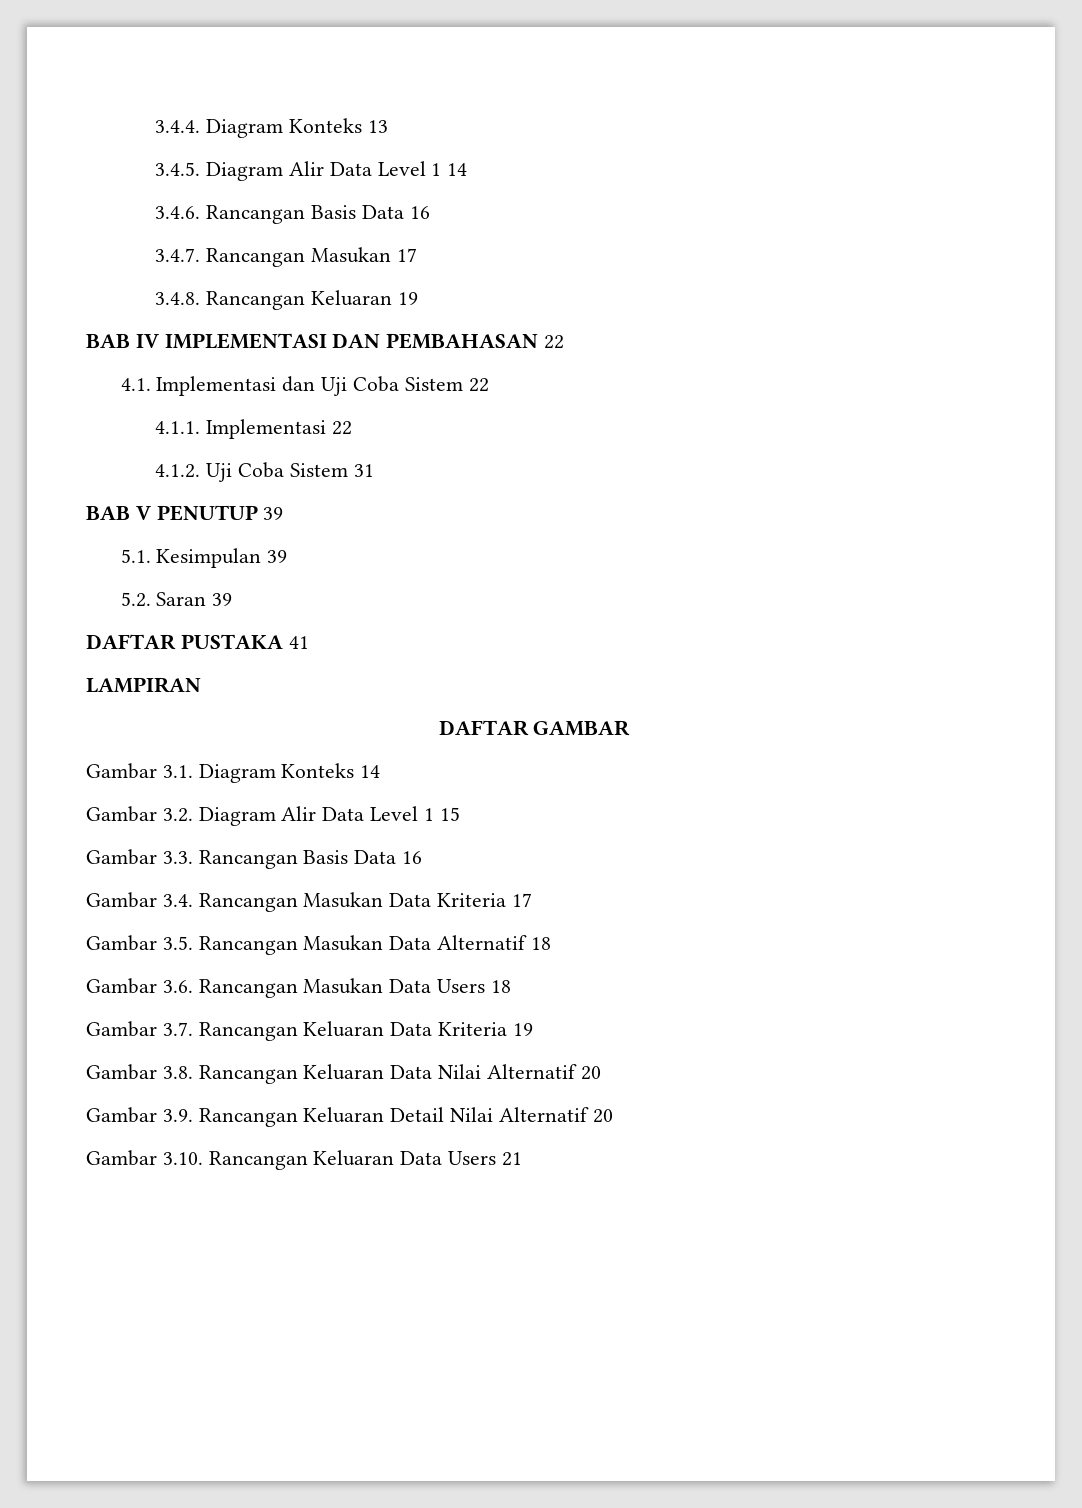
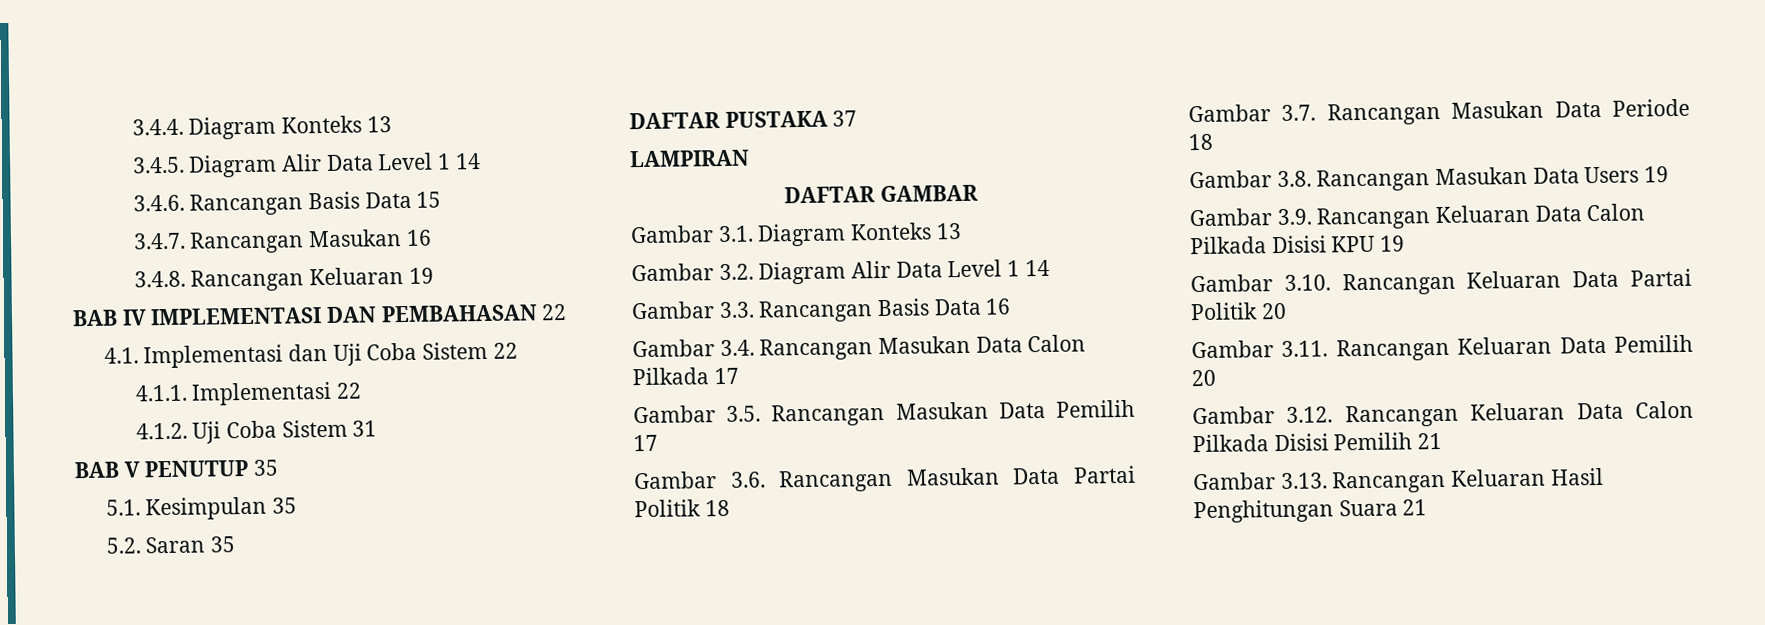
[409,206,430,219] 16 -> [416,191,442,208] 15
[396,248,417,262] 17 -> [405,229,432,246] 16
[263,507,284,520] 39 -> [253,459,280,476] 35
[267,550,288,563] 39 -> [272,497,298,514] 35
[212,593,233,606] 39 -> [210,536,236,553] 35
[288,636,309,649] 41 -> [832,110,858,127] 37
[360,765,381,778] 14 -> [935,223,962,240] 13
[439,807,460,821] 15 -> [1024,259,1050,277] 14
[437,893,507,907] Kriteria -> [1027,334,1087,353] [632,367,709,386] Calon Pilkada
[437,935,551,950] Alternatif 18 -> [1056,399,1135,418] [633,434,658,452] Pemilih 17
[437,979,486,993] Users -> [1073,465,1136,484] [634,499,701,518] Partai Politik
[303,1021,533,1037] Keluaran Data Kriteria 19 -> [1451,98,1690,119] [1188,133,1213,151] Masukan Data Periode 18
[303,1064,601,1080] Keluaran Data Nilai Alternatif 20 -> [1435,166,1670,186] Masukan Data Users 19
[390,1107,613,1123] Detail Nilai Alternatif 20 -> [1534,203,1646,222] [1190,235,1406,255] Data Calon Pilkada Disisi KPU 19
[448,1151,497,1165] Users -> [1630,268,1692,287] [1190,302,1287,321] [1191,334,1693,362] [1191,369,1216,387] [1192,400,1694,428] [1192,432,1443,453] [1193,467,1604,494] [1193,499,1398,524] Partai Politik 20 // Gambar 3.11. Rancangan Keluaran Data Pemilih 20 // Gambar 3.12. Rancangan Keluaran Data Calon Pilkada Disisi Pemilih 21 // Gambar 3.13. Rancangan Keluaran Hasil Penghitungan Suara

